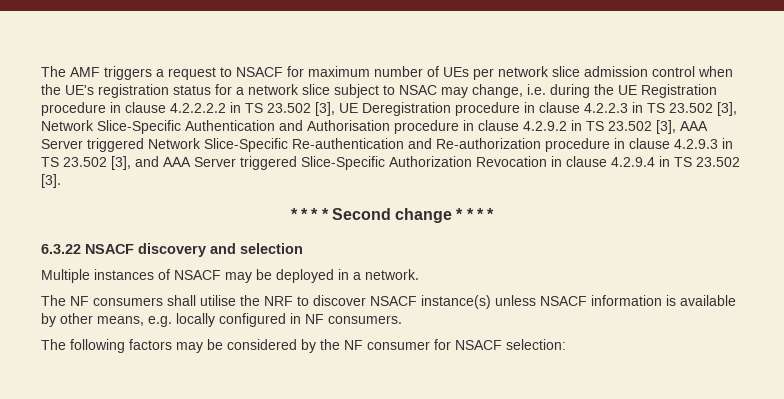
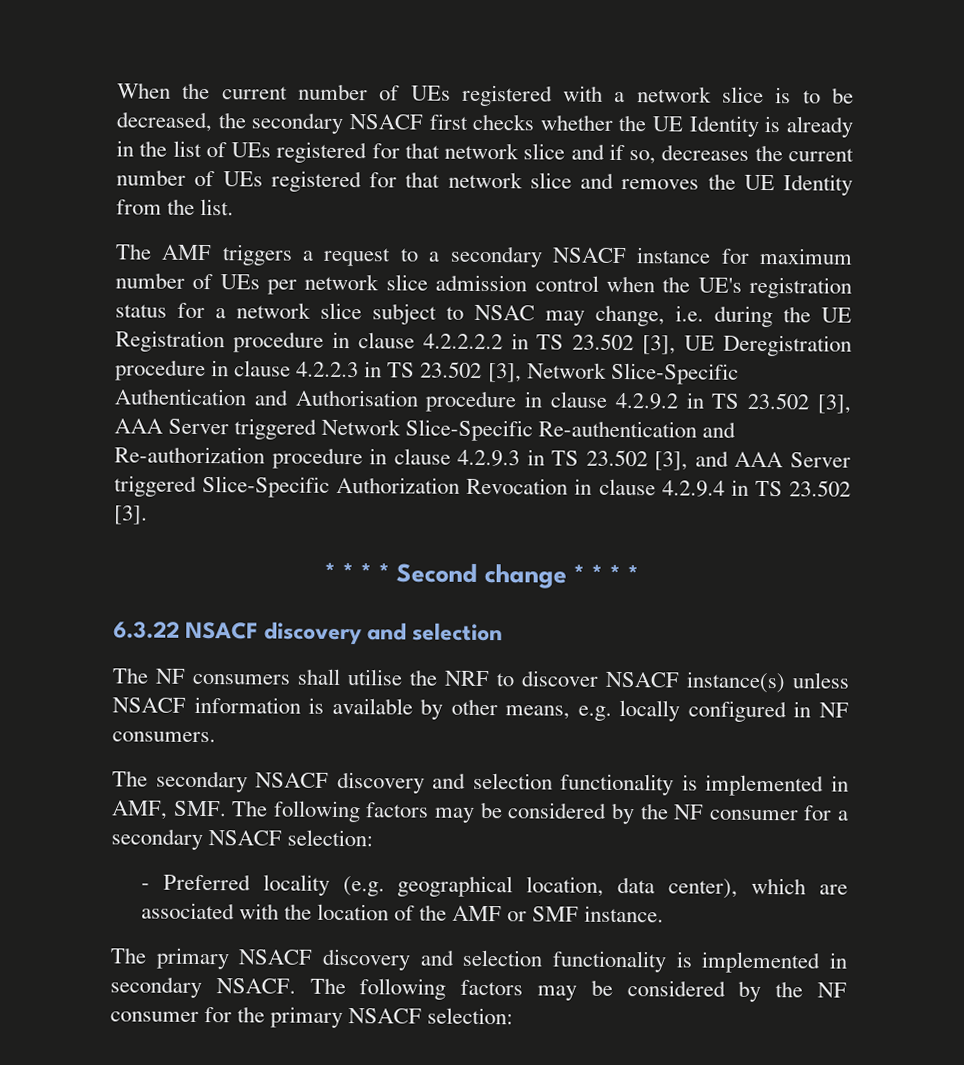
(41, 71) none -> [117,82,854,107] [116,111,853,138] [116,140,854,165] [116,169,853,196] [116,198,235,216] When the current number of UEs registered with a network slice is to be decreased, the secondary NSACF first checks whether the UE Identity is already in the list of UEs registered for that network slice and if so, decreases the current number of UEs registered for that network slice and removes the UE Identity from the list. //
[236,67,283,77] NSACF -> [428,245,712,268] a secondary NSACF instance
[41,269,419,283] // Multiple instances of NSACF may be deployed in a network. -> (504, 632) none
(66, 344) none -> [155,770,849,797] [111,800,269,820] secondary NSACF discovery and selection functionality is implemented in AMF, SMF. The
[455,339,566,350] NSACF selection: -> [837,810,850,821] [111,828,374,851] [140,873,848,899] [140,902,665,923] [110,947,848,974] [110,976,847,1003] [110,1006,514,1029] a secondary NSACF selection: // - Preferred locality (e.g. geographical location, data center), which are associated with the location of the AMF or SMF instance. // The primary NSACF discovery and selection functionality is implemented in secondary NSACF. The following factors may be considered by the NF consumer for the primary NSACF selection:

